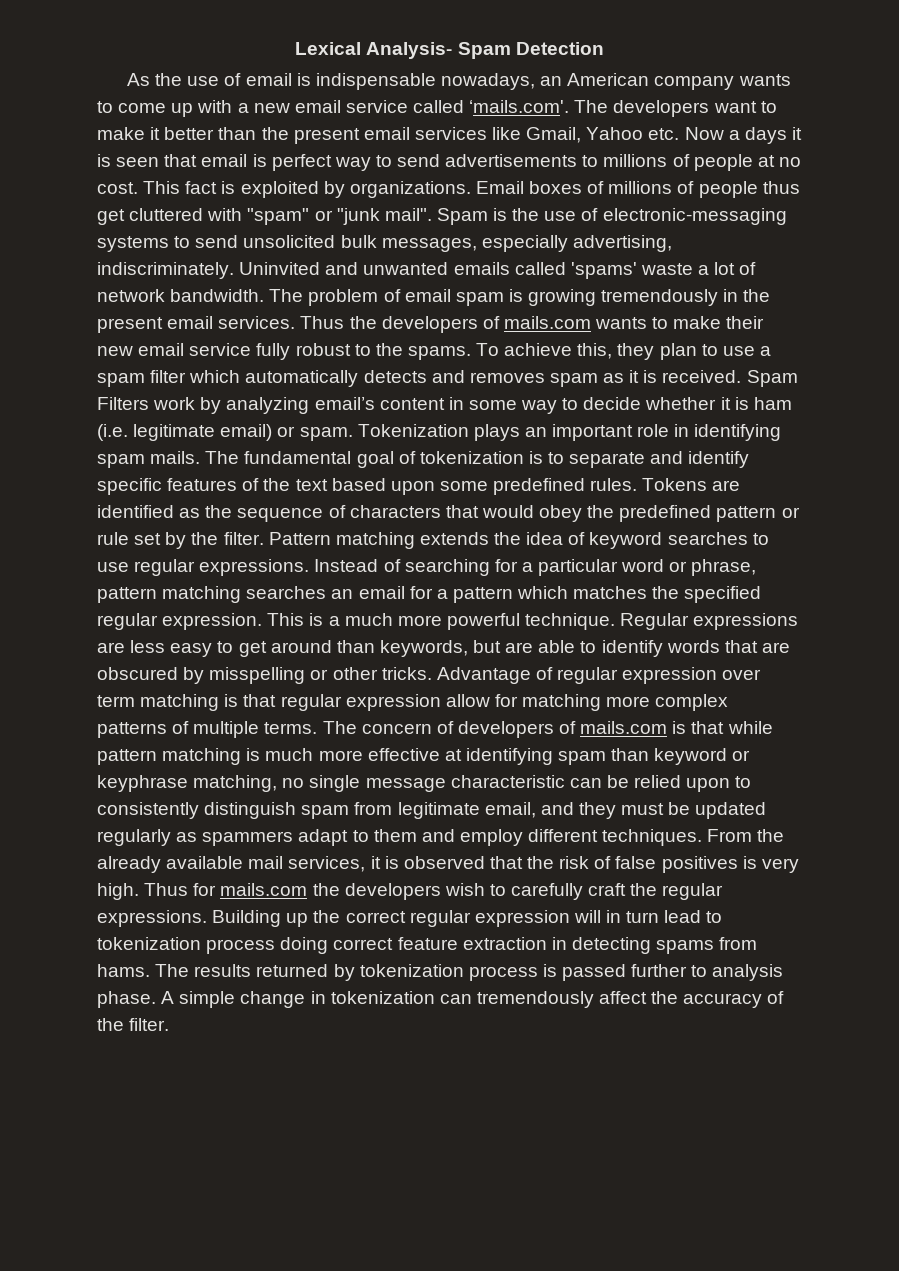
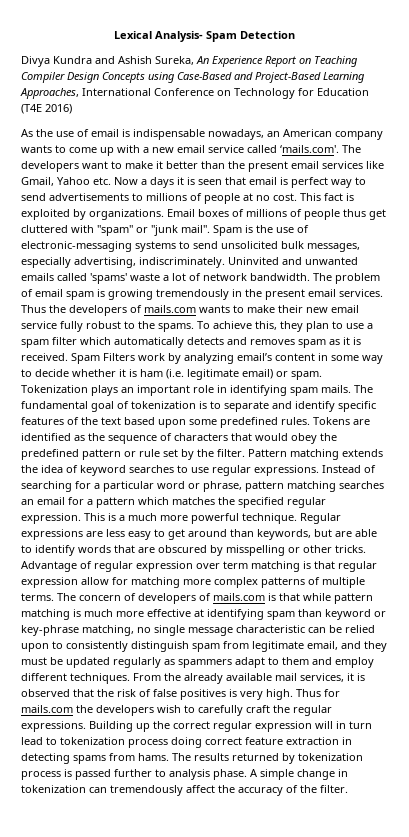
(604, 48) none -> [21,56,358,67] [21,72,365,83] [20,88,369,99] [21,104,72,114] // Divya Kundra and Ashish Sureka, An Experience Report on Teaching Compiler Design Concepts using Case-Based and Project-Based Learning Approaches, International Conference on Technology for Education (T4E 2016)
[97,775,188,792] keyphrase -> [21,625,79,636] key-phrase

